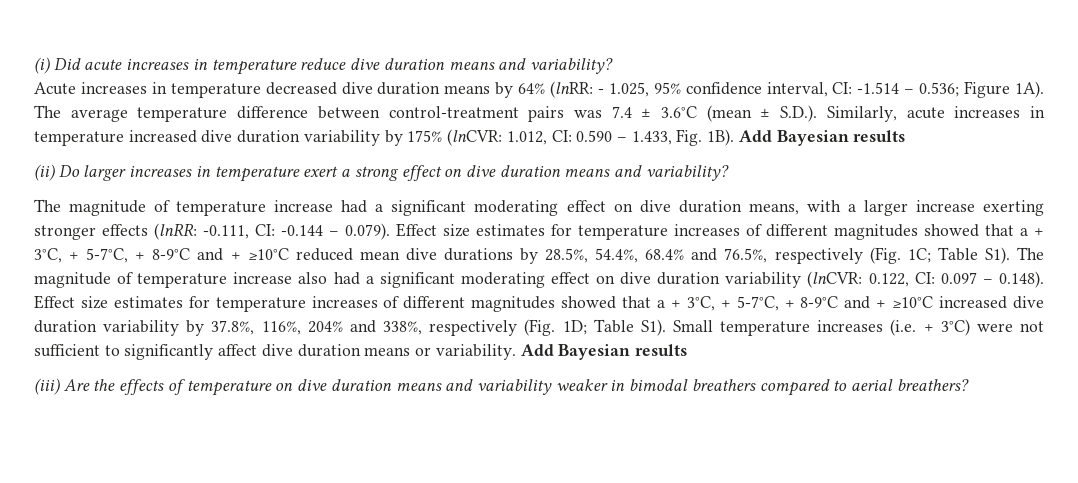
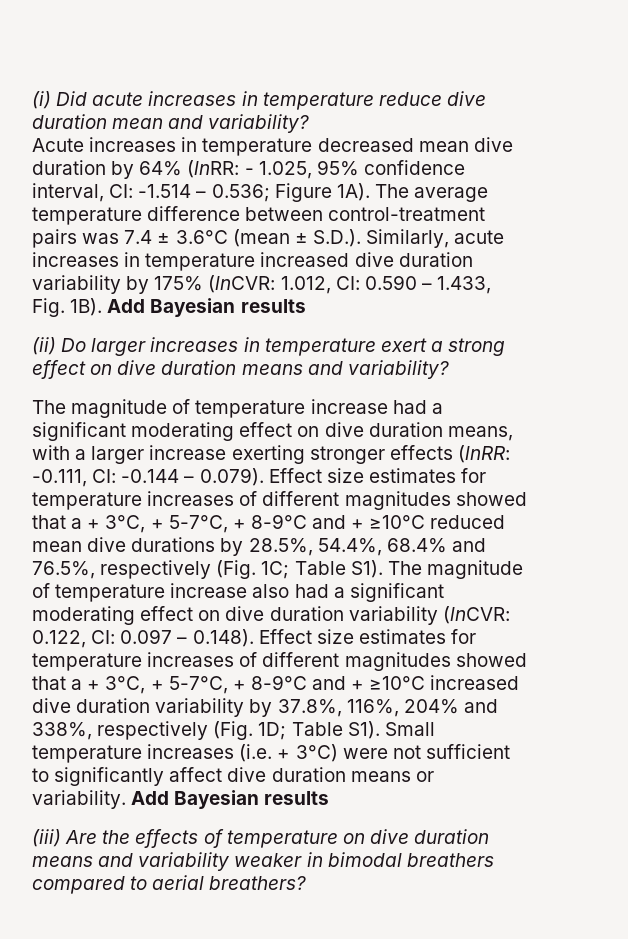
[448,62,495,70] means -> [112,118,164,129] mean
[341,82,491,95] dive duration means -> [418,137,513,152] [32,160,106,175] mean dive duration

